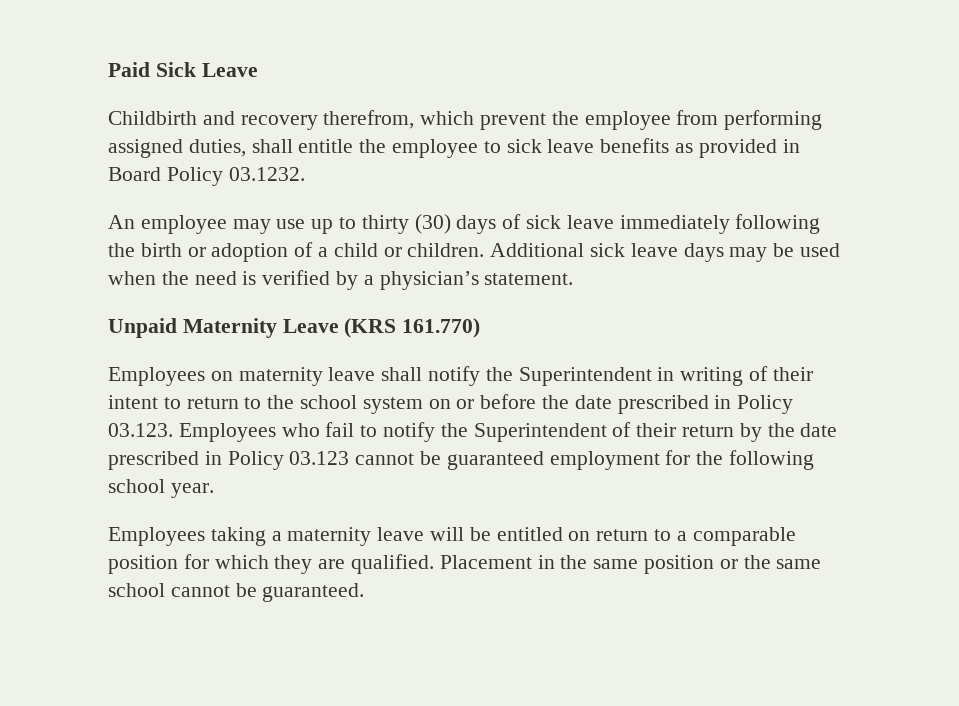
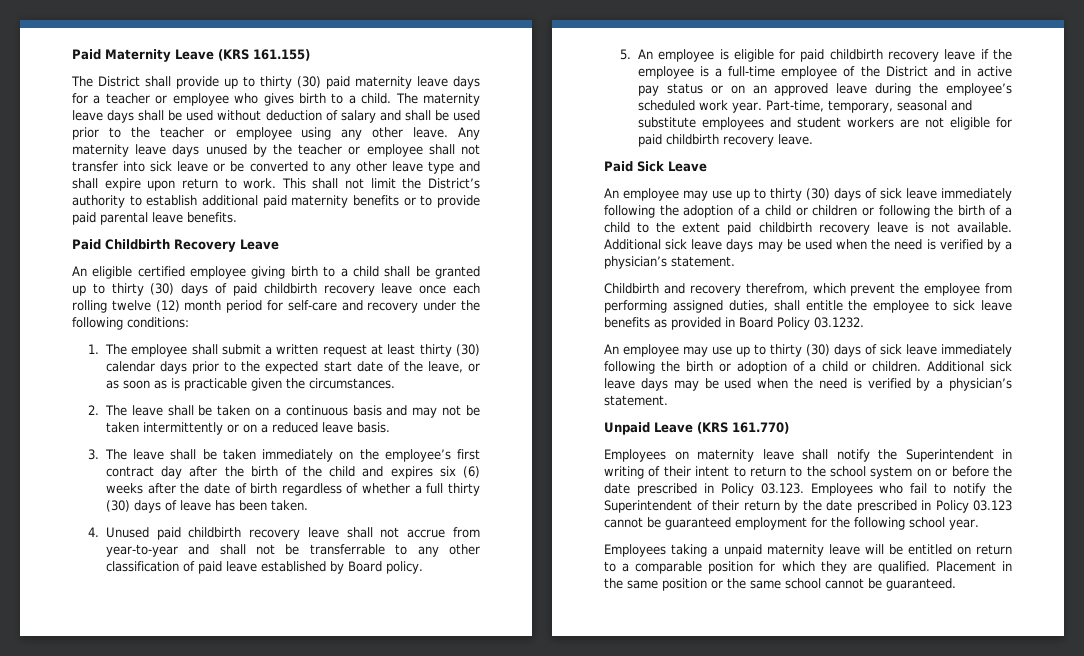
[108,62,258,77] Paid Sick Leave -> [72,49,310,62] [71,76,480,89] [72,93,481,106] [72,110,480,123] [72,127,480,140] [72,144,480,157] [72,161,480,174] [72,178,480,191] [72,195,481,208] [72,212,237,225] [72,239,279,252] [72,266,481,279] [72,283,480,296] [72,300,481,313] [72,317,189,330] [88,344,480,357] [105,361,480,374] [105,378,395,391] [88,405,480,418] [105,422,390,435] [88,449,480,462] [105,466,480,479] [105,483,480,496] [105,500,308,513] [88,527,480,540] [105,544,480,557] [105,561,423,574] [620,49,1012,62] [637,66,1012,79] [637,83,1012,96] [637,100,972,113] [637,117,1012,130] [637,134,813,147] [604,161,707,172] [604,188,1012,201] [604,205,1013,218] [604,222,1012,235] [604,239,1012,252] [604,256,735,269] Paid Maternity Leave (KRS 161.155) // The District shall provide up to thirty (30) paid maternity leave days for a teacher or employee who gives birth to a child. The maternity leave days shall be used without deduction of salary and shall be used prior to the teacher or employee using any other leave. Any maternity leave days unused by the teacher or employee shall not transfer into sick leave or be converted to any other leave type and shall expire upon return to work. This shall not limit the District’s authority to establish additional paid maternity benefits or to provide paid parental leave benefits. // Paid Childbirth Recovery Leave // An eligible certified employee giving birth to a child shall be granted up to thirty (30) days of paid childbirth recovery leave once each rolling twelve (12) month period for self-care and recovery under the following conditions: // 1. The employee shall submit a written request at least thirty (30) calendar days prior to the expected start date of the leave, or as soon as is practicable given the circumstances. // 2. The leave shall be taken on a continuous basis and may not be taken intermittently or on a reduced leave basis. // 3. The leave shall be taken immediately on the employee’s first contract day after the birth of the child and expires six (6) weeks after the date of birth regardless of whether a full thirty (30) days of leave has been taken. // 4. Unused paid childbirth recovery leave shall not accrue from year-to-year and shall not be transferrable to any other classification of paid leave established by Board policy. // 5. An employee is eligible for paid childbirth recovery leave if the employee is a full-time employee of the District and in active pay status or on an approved leave during the employee’s scheduled work year. Part-time, temporary, seasonal and substitute employees and student workers are not eligible for paid childbirth recovery leave. // Paid Sick Leave // An employee may use up to thirty (30) days of sick leave immediately following the adoption of a child or children or following the birth of a child to the extent paid childbirth recovery leave is not available. Additional sick leave days may be used when the need is verified by a physician’s statement.
[182,318,277,338] Maternity -> (650, 428) none
(282, 536) none -> [724,544,762,557] unpaid

